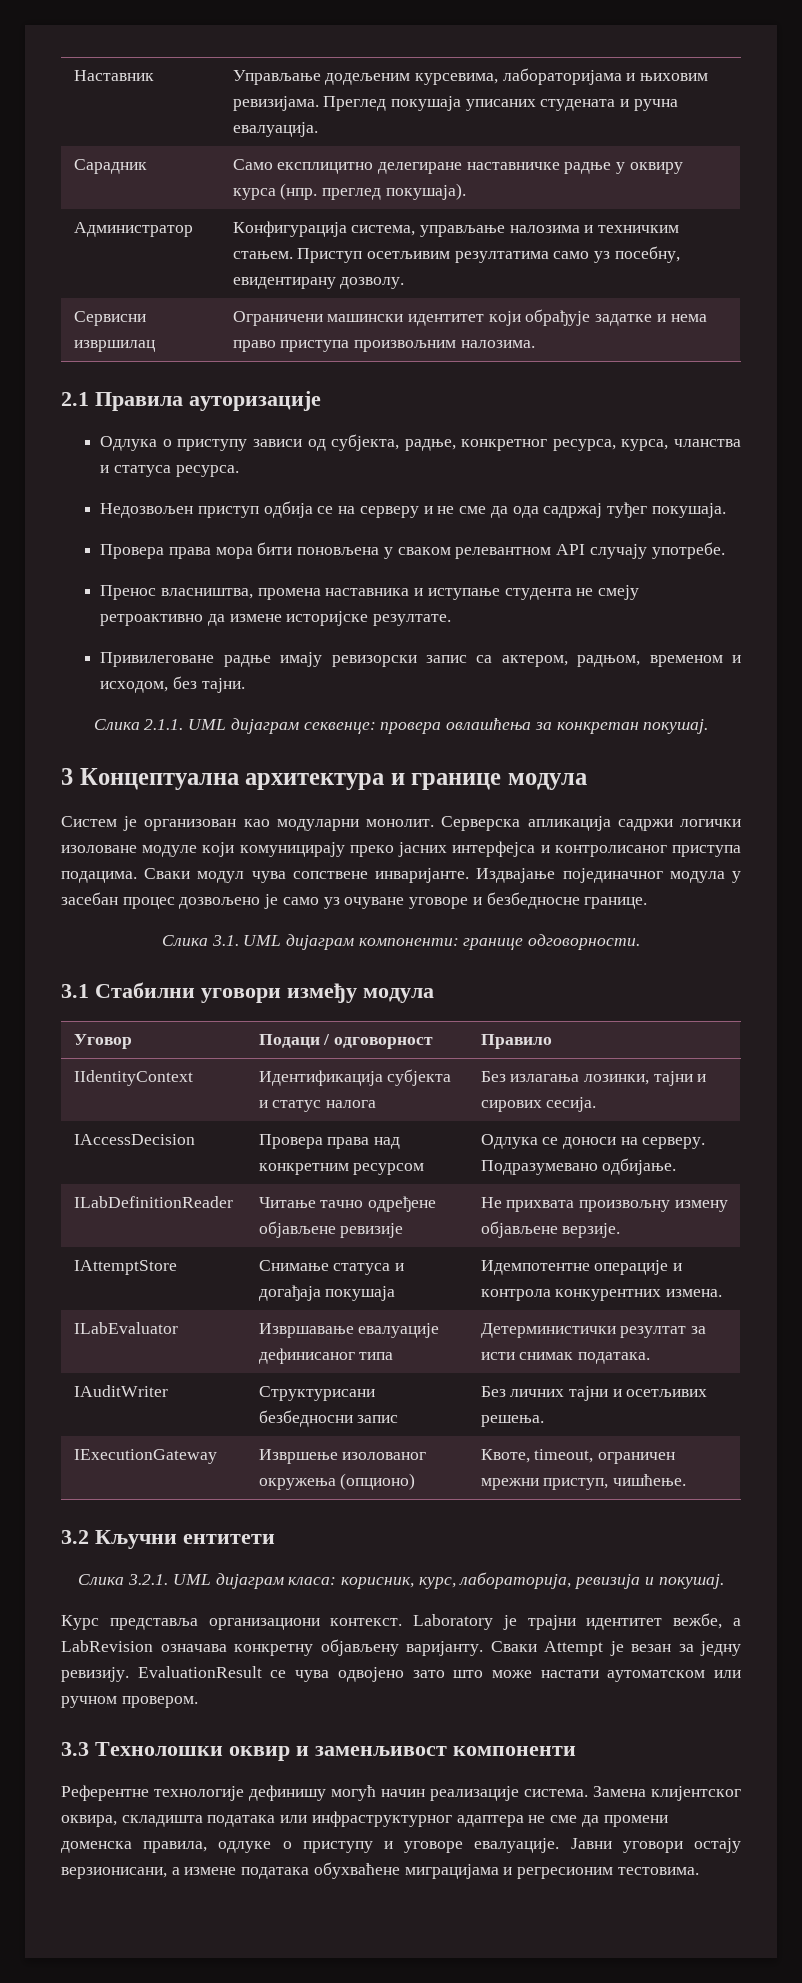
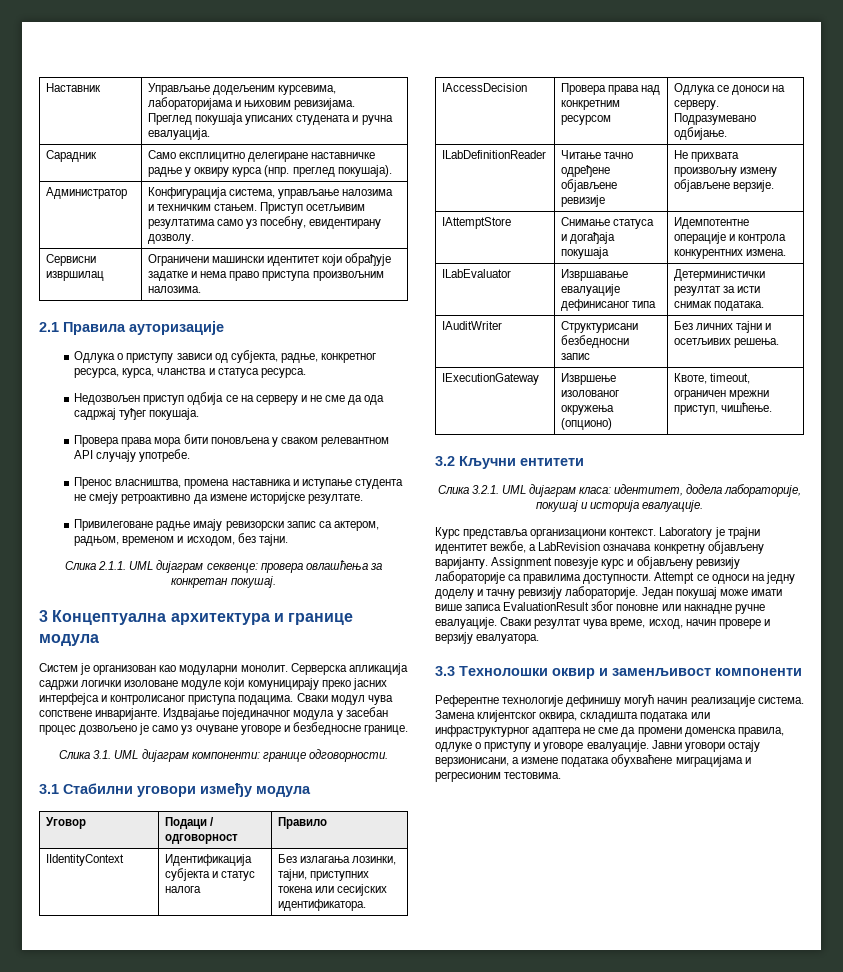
[653,1071,707,1086] [480,1097,597,1112] тајни и сирових сесија. -> [278,869,370,881] [278,884,388,896] [278,899,367,911] тајни, приступних токена или сесијских идентификатора.
[341,1572,724,1589] корисник, курс, лабораторија, ревизија и покушај. -> [614,484,802,497] [535,500,704,512] идентитет, додела лабораторије, покушај и историја евалуације.
[490,1641,741,1656] [61,1666,741,1682] [61,1696,198,1708] Сваки Attempt је везан за једну ревизију. EvaluationResult се чува одвојено зато што може настати аутоматском или ручном провером. -> [491,556,740,569] [435,571,795,584] [435,586,782,599] [435,601,765,614] [435,617,770,629] [435,632,540,644] Assignment повезује курс и објављену ревизију лабораторије са правилима доступности. Attempt се односи на једну доделу и тачну ревизију лабораторије. Један покушај може имати више записа EvaluationResult због поновне или накнадне ручне евалуације. Сваки резултат чува време, исход, начин провере и верзију евалуатора.

